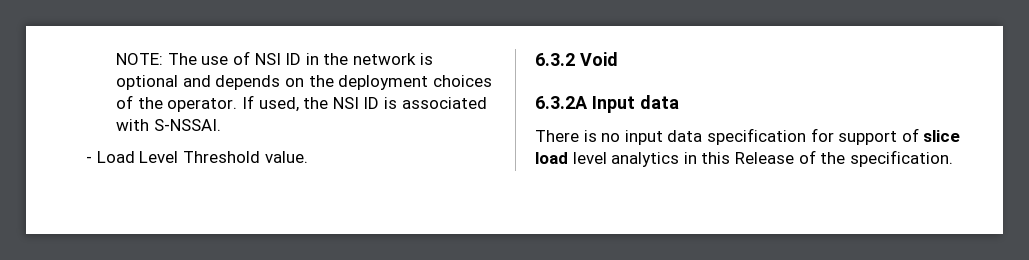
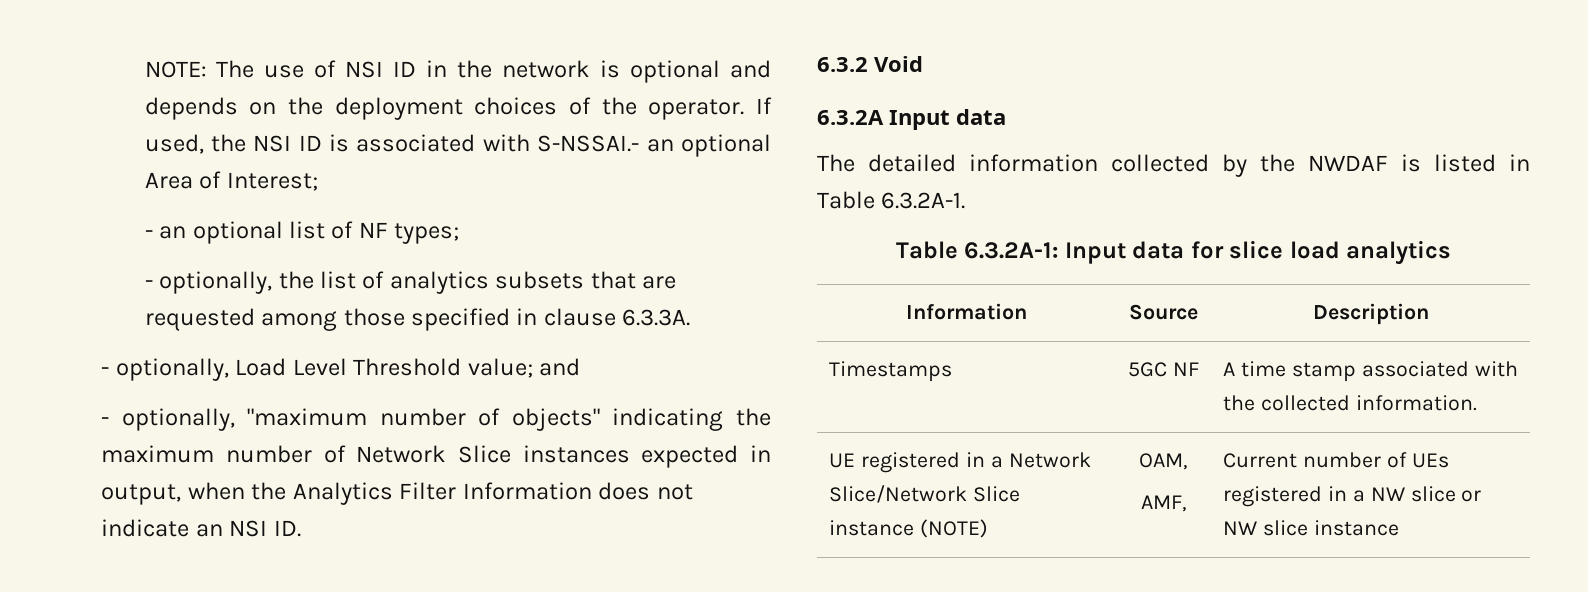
[153,119,221,131] [86,151,308,163] S-NSSAI. // - Load Level Threshold value. -> [537,134,771,157] [144,171,318,191] [144,221,460,244] [144,271,677,294] [144,308,691,331] [101,358,581,381] [101,408,771,431] [101,445,771,468] [101,482,693,505] [101,519,301,537] S-NSSAI.- an optional Area of Interest; // - an optional list of NF types; // - optionally, the list of analytics subsets that are requested among those specified in clause 6.3.3A. // - optionally, Load Level Threshold value; and // - optionally, "maximum number of objects" indicating the maximum number of Network Slice instances expected in output, when the Analytics Filter Information does not indicate an NSI ID.
[535,128,919,145] There is no input data specification for support of -> [817,154,1530,177] [817,191,966,209] [895,241,1224,264] The detailed information collected by the NWDAF is listed in Table 6.3.2A-1. // Table 6.3.2A-1: Input data for
[572,150,953,167] level analytics in this Release of the specification. -> [1346,240,1452,265] [906,303,1027,320] [1129,304,1198,320] [1312,303,1429,325] [829,361,953,382] [1128,362,1199,377] [1223,361,1518,382] [1223,395,1477,411] [829,452,1091,473] [829,485,1021,503] [829,519,989,538] [1139,453,1188,470] [1140,495,1187,512] [1223,452,1449,468] [1223,486,1482,507] [1223,520,1399,536] analytics // Information | Source | Description // Timestamps | 5GC NF | A time stamp associated with the collected information. // UE registered in a Network Slice/Network Slice instance (NOTE) | OAM, // AMF, | Current number of UEs registered in a NW slice or NW slice instance

